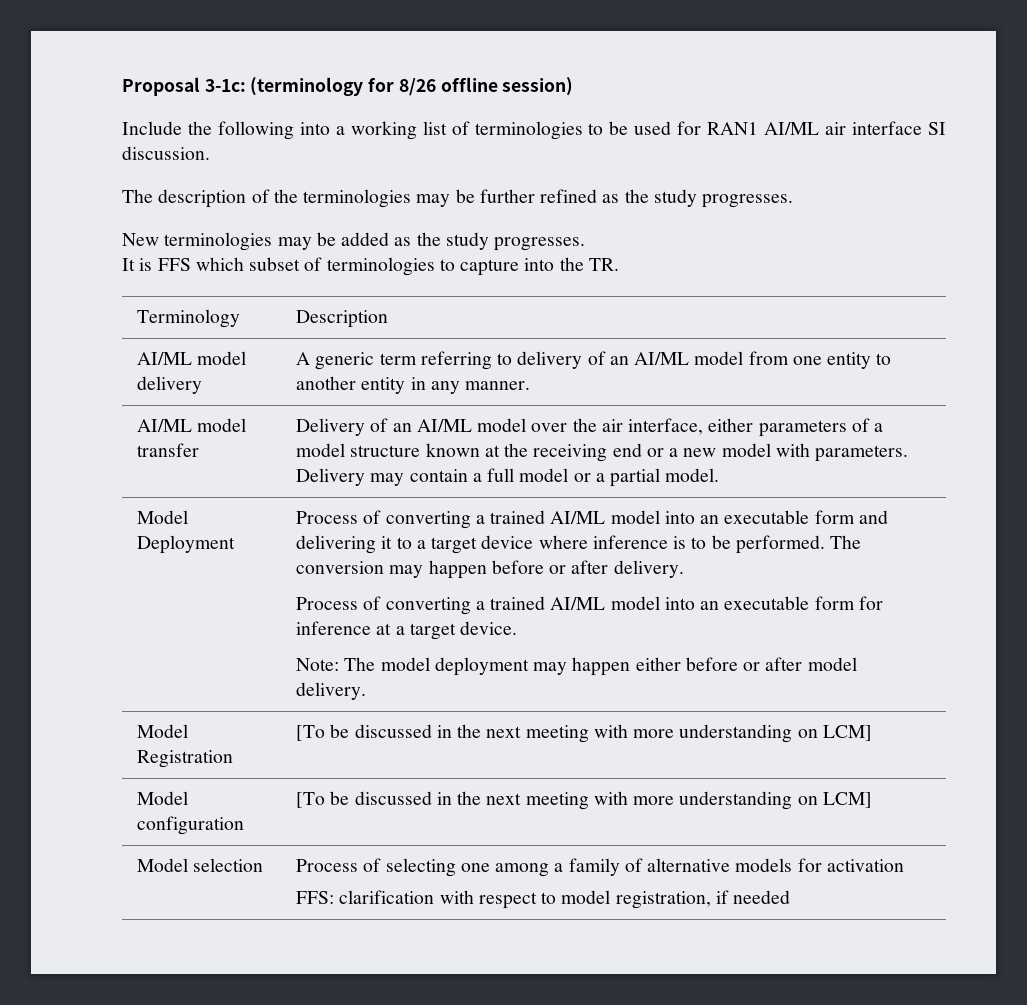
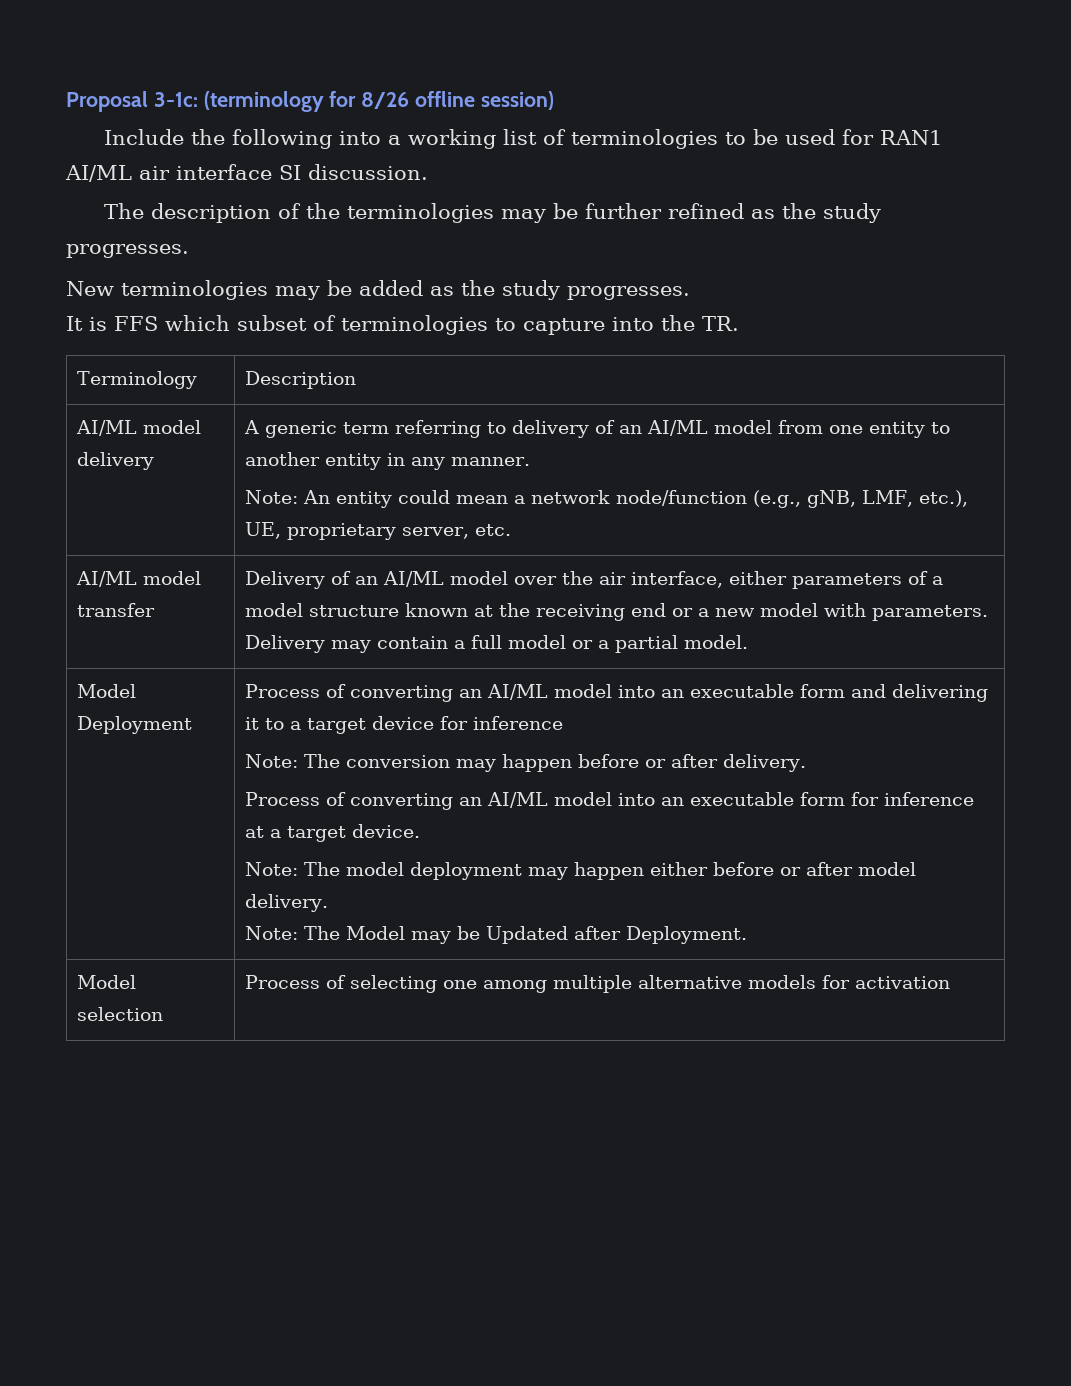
(531, 385) none -> [244,490,968,508] [244,522,511,540] // Note: An entity could mean a network node/function (e.g., gNB, LMF, etc.), UE, proprietary server, etc.
[475,510,546,524] a trained -> [458,689,482,698] an
[538,535,825,554] where inference is to be performed. -> [439,716,563,730] [244,754,298,768] for inference // Note:
[475,596,546,610] a trained -> [458,797,482,806] an
[136,724,188,738] [136,750,233,768] [295,724,872,743] [136,791,188,805] [136,816,244,835] [295,791,872,810] // Model Registration | [To be discussed in the next meeting with more understanding on LCM] // Model configuration | [To be discussed in the next meeting with more understanding on LCM] -> [244,926,747,944] // Note: The Model may be Updated after Deployment.
[554,858,643,876] a family of -> [552,975,632,993] multiple
[295,890,791,909] // FFS: clarification with respect to model registration, if needed -> (950, 982) none

